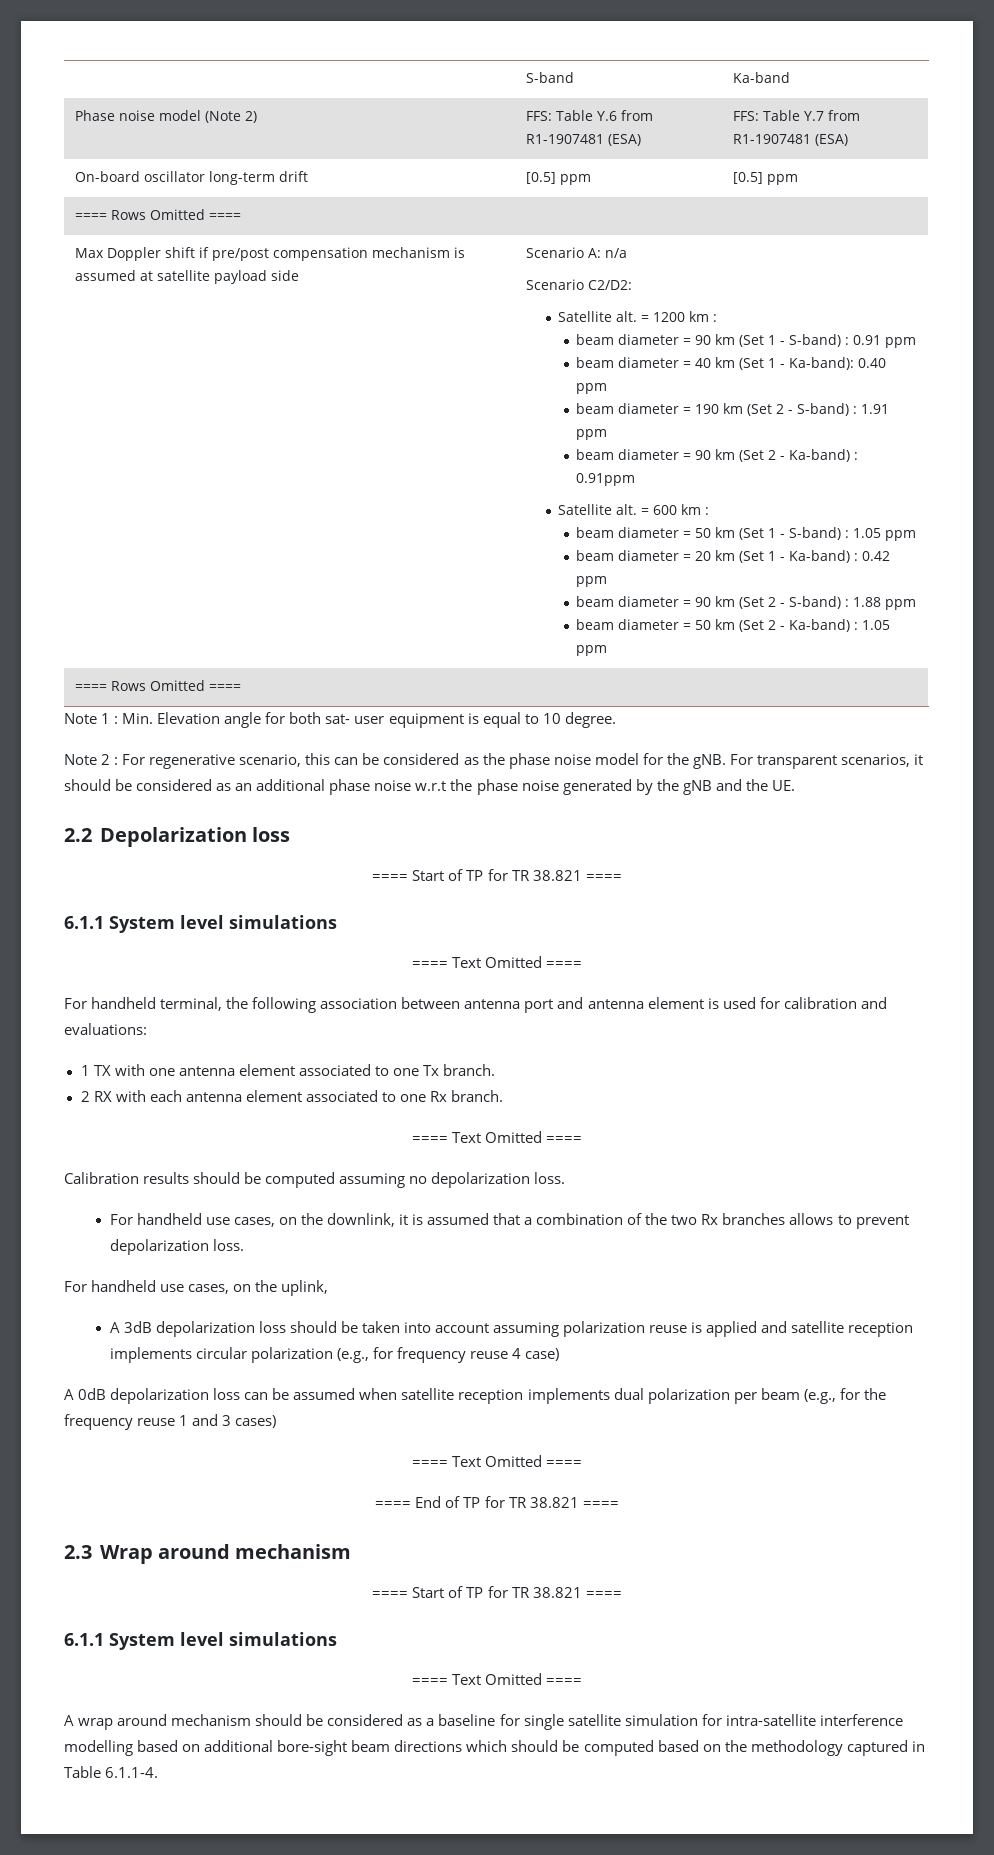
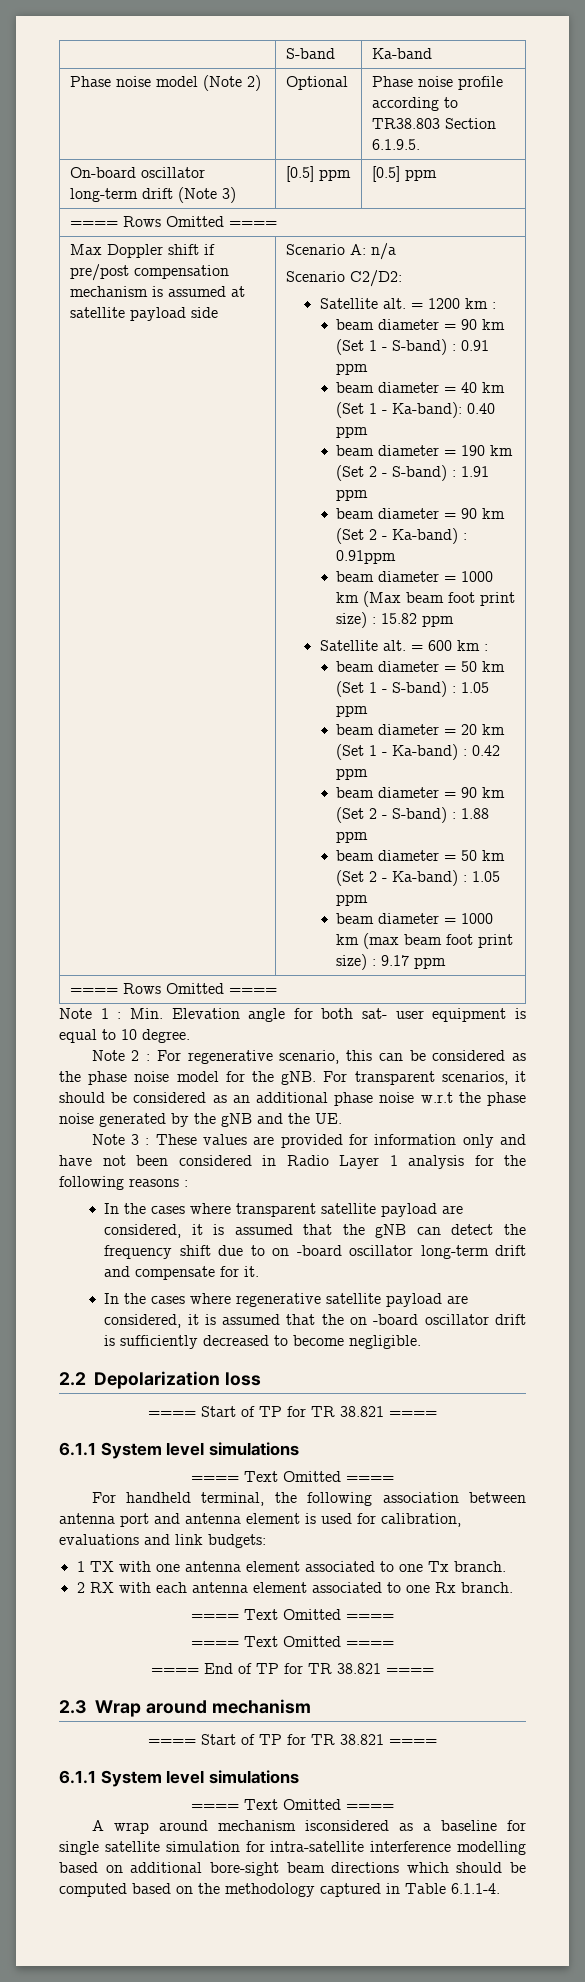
[525,110,653,121] [525,134,641,146] [732,110,860,121] [732,134,848,146] FFS: Table Y.6 from R1-1907481 (ESA) | FFS: Table Y.7 from R1-1907481 (ESA) -> [285,76,348,90] [371,76,503,90] [371,97,458,111] [371,118,496,129] [371,139,420,150] Optional | Phase noise profile according to TR38.803 Section 6.1.9.5.
(308, 176) none -> [177,187,236,203] (Note 3)
(635, 479) none -> [336,571,494,582] [336,591,516,607] [336,612,455,628] // beam diameter = 1000 km (Max beam foot print size) : 15.82 ppm
(607, 650) none -> [336,913,494,924] [336,933,514,949] [336,954,447,970] // beam diameter = 1000 km (max beam foot print size) : 9.17 ppm
(795, 785) none -> [91,1134,526,1148] [59,1155,526,1169] [59,1176,188,1190] [104,1203,464,1217] [104,1224,527,1238] [104,1245,526,1259] [104,1266,260,1280] [104,1293,469,1307] [104,1314,526,1328] [104,1335,422,1349] // Note 3 : These values are provided for information only and have not been considered in Radio Layer 1 analysis for the following reasons : // In the cases where transparent satellite payload are considered, it is assumed that the gNB can detect the frequency shift due to on -board oscillator long-term drift and compensate for it. // In the cases where regenerative satellite payload are considered, it is assumed that the on -board oscillator drift is sufficiently decreased to become negligible.
[783,997,887,1009] [64,1023,147,1035] calibration and evaluations: -> [381,1513,461,1527] [59,1534,266,1548] calibration, evaluations and link budgets:
[64,1172,566,1188] [109,1213,909,1229] [109,1239,244,1255] [64,1280,329,1296] [109,1321,914,1337] [109,1347,559,1363] [64,1388,886,1404] [64,1414,277,1430] // Calibration results should be computed assuming no depolarization loss. // For handheld use cases, on the downlink, it is assumed that a combination of the two Rx branches allows to prevent depolarization loss. // For handheld use cases, on the uplink, // A 3dB depolarization loss should be taken into account assuming polarization reuse is applied and satellite reception implements circular polarization (e.g., for frequency reuse 4 case) // A 0dB depolarization loss can be assumed when satellite reception implements dual polarization per beam (e.g., for the frequency reuse 1 and 3 cases) -> (394, 1617) none
[255,1714,404,1726] should be considered -> [304,1820,389,1831] isconsidered

